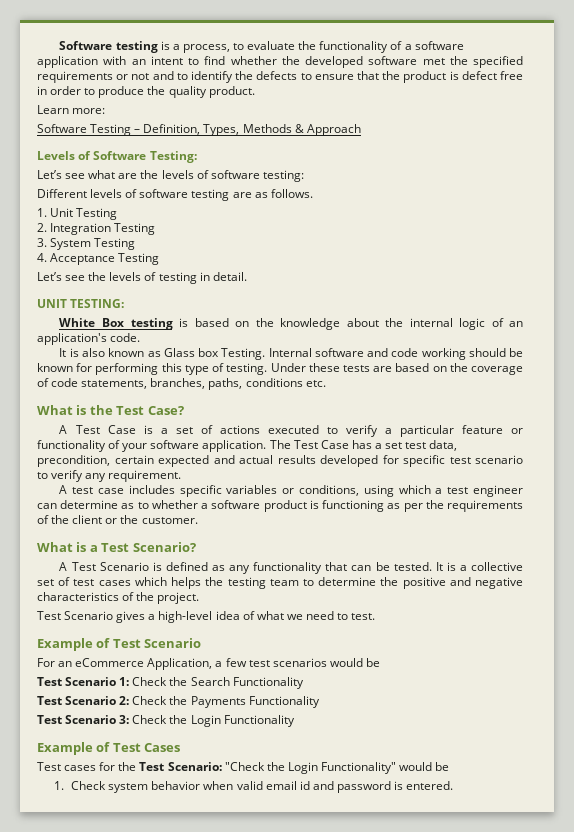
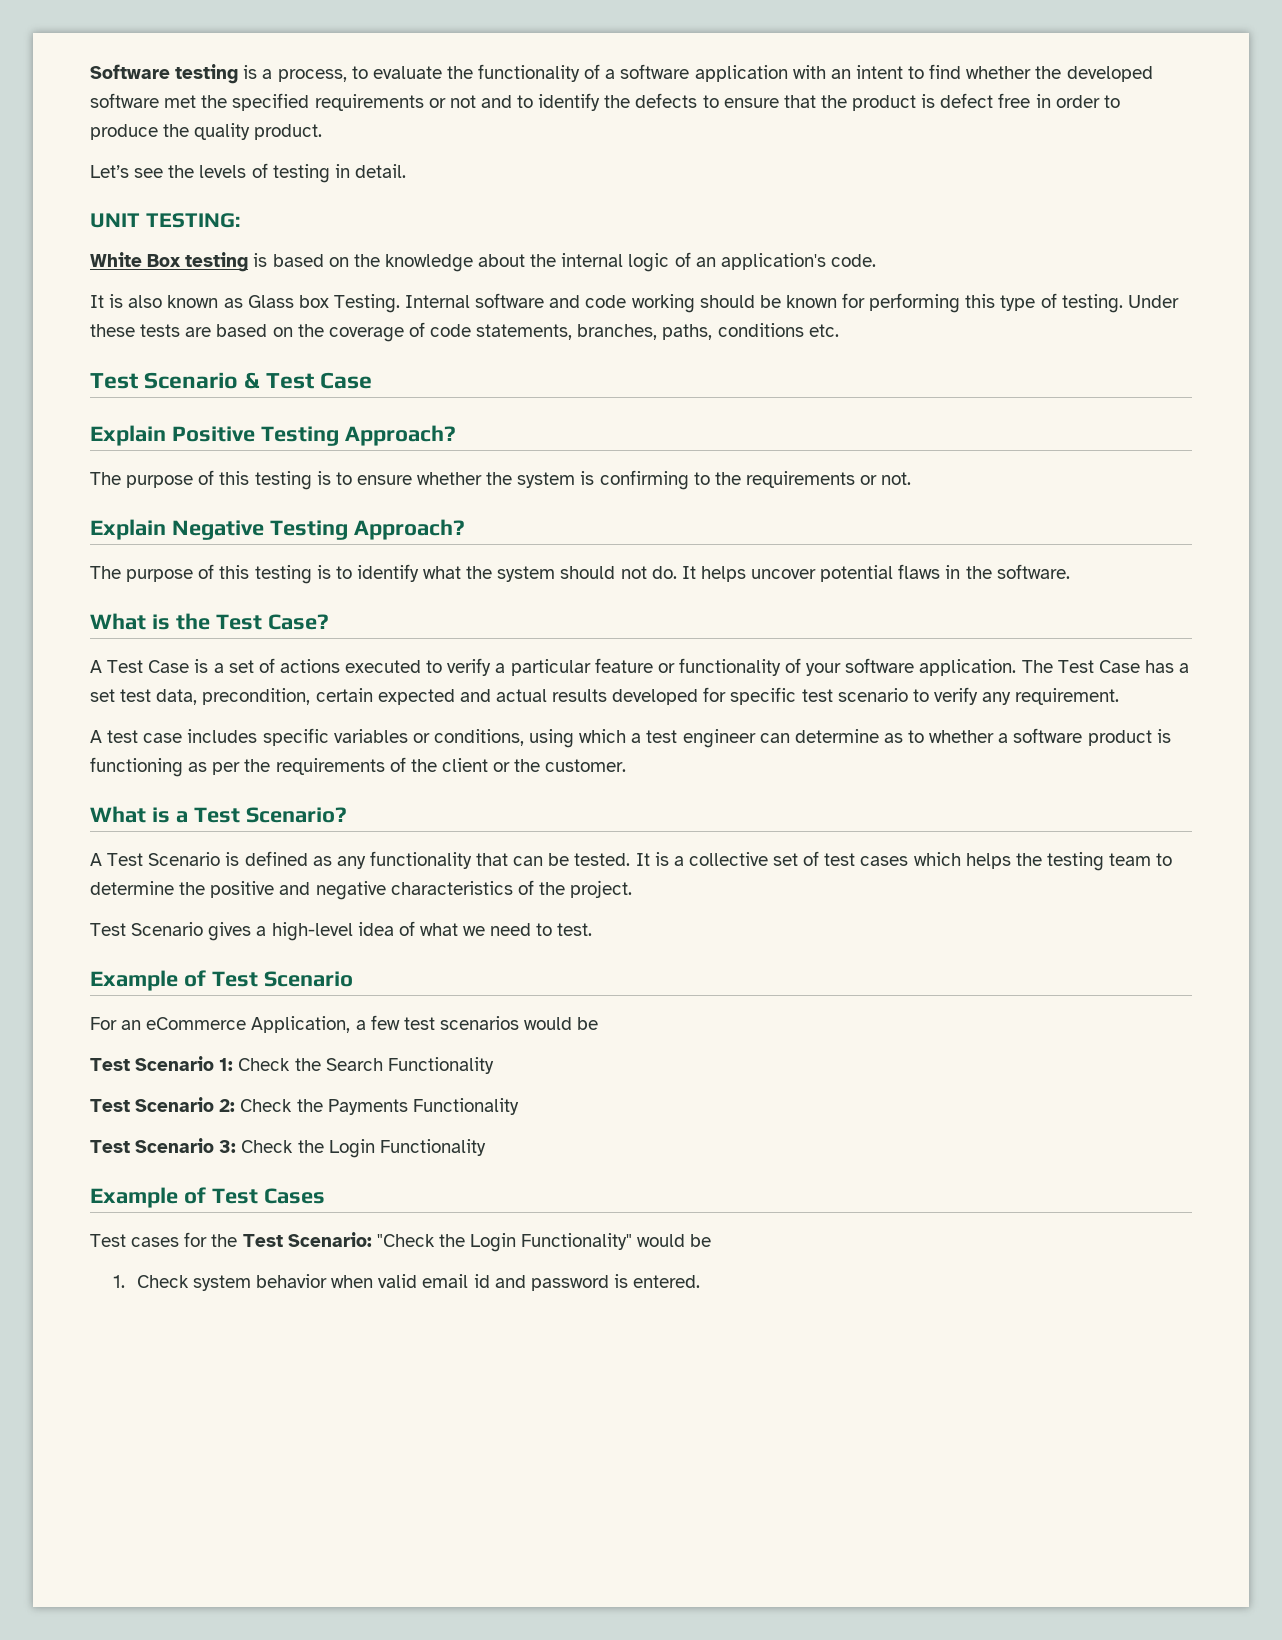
[37,105,106,114] [37,124,361,136] [37,151,197,163] [37,170,304,182] [37,189,313,201] [37,208,118,220] [37,223,156,235] [37,238,136,250] [37,253,160,265] // Learn more: // Software Testing – Definition, Types, Methods & Approach // Levels of Software Testing: // Let’s see what are the levels of software testing: // Different levels of software testing are as follows. // 1. Unit Testing // 2. Integration Testing // 3. System Testing // 4. Acceptance Testing -> (323, 132) none
(326, 383) none -> [90,372,372,389] [90,425,456,446] [90,470,912,490] [90,519,465,540] [90,564,1070,584] // Test Scenario & Test Case // Explain Positive Testing Approach? // The purpose of this testing is to ensure whether the system is confirming to the requirements or not. // Explain Negative Testing Approach? // The purpose of this testing is to identify what the system should not do. It helps uncover potential flaws in the software.

